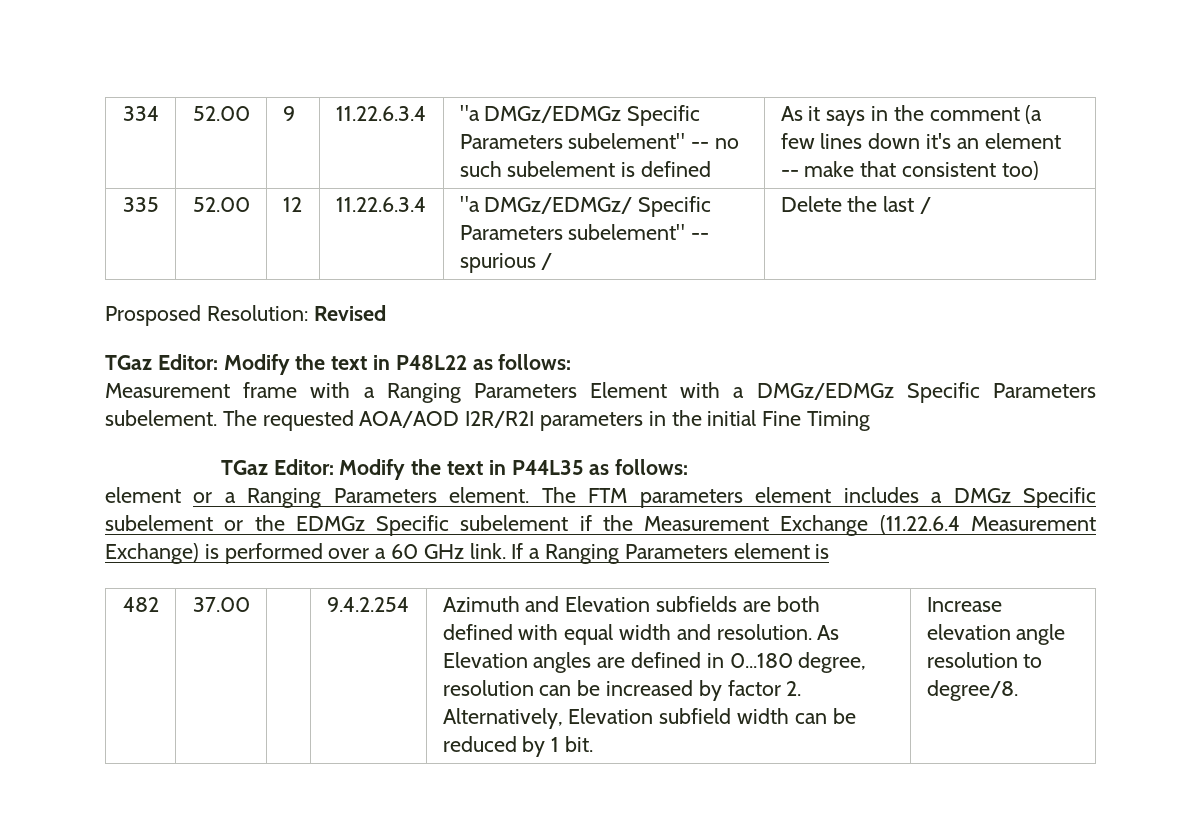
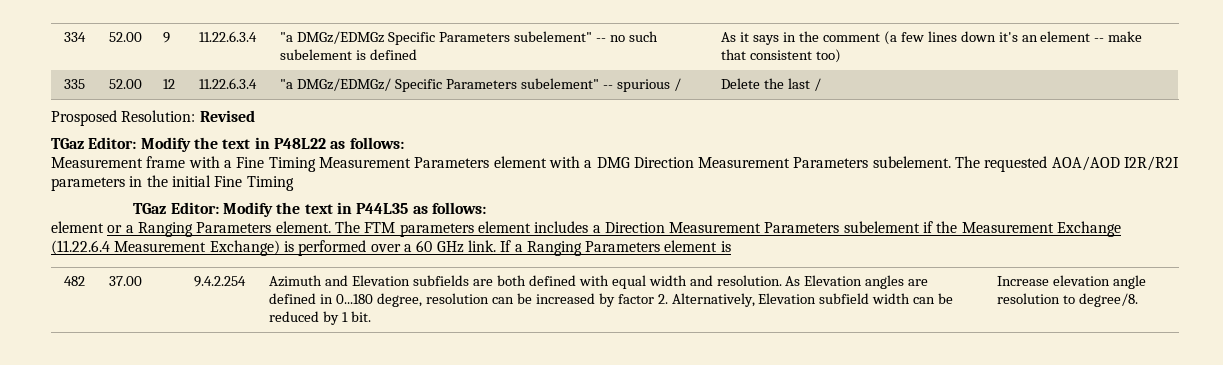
[386,382,980,403] Ranging Parameters Element with a DMGz/EDMGz Specific -> [236,156,791,172] Fine Timing Measurement Parameters element with a DMG Direction Measurement
[953,487,1096,508] [105,515,450,536] DMGz Specific subelement or the EDMGz Specific -> [604,222,840,233] Direction Measurement Parameters

